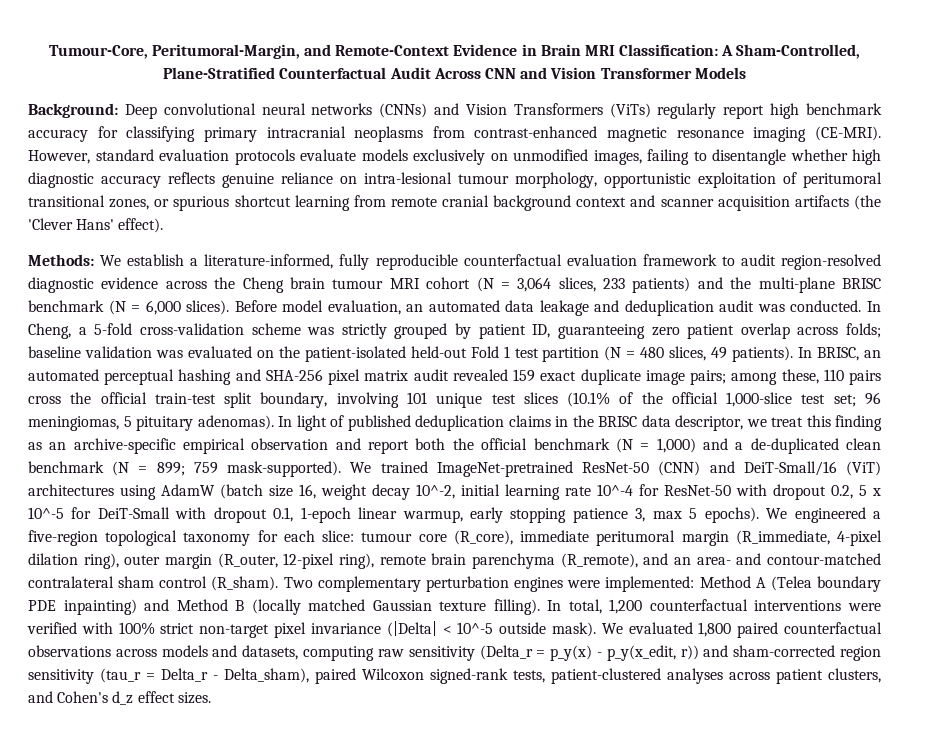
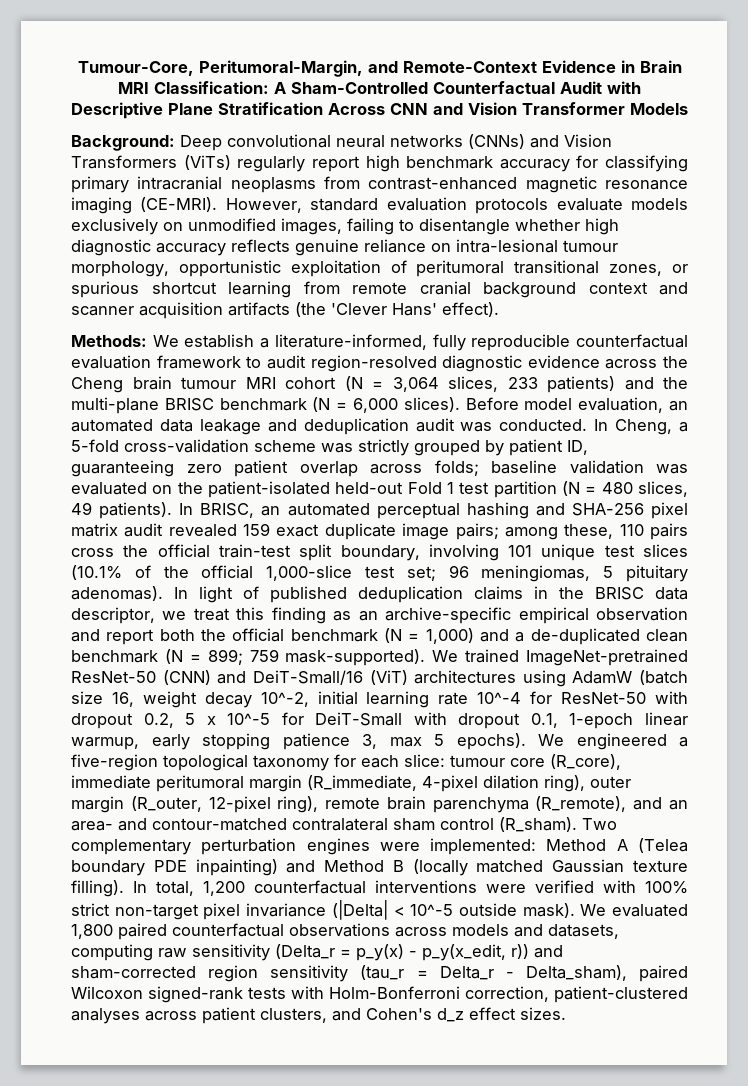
[736,44,861,59] [163,67,431,79] Sham-Controlled, Plane-Stratified Counterfactual Audit -> [291,81,641,94] [71,102,323,119] Sham-Controlled Counterfactual Audit with Descriptive Plane Stratification
[513,670,545,683] tests, -> [248,986,549,1002] tests with Holm-Bonferroni correction,

